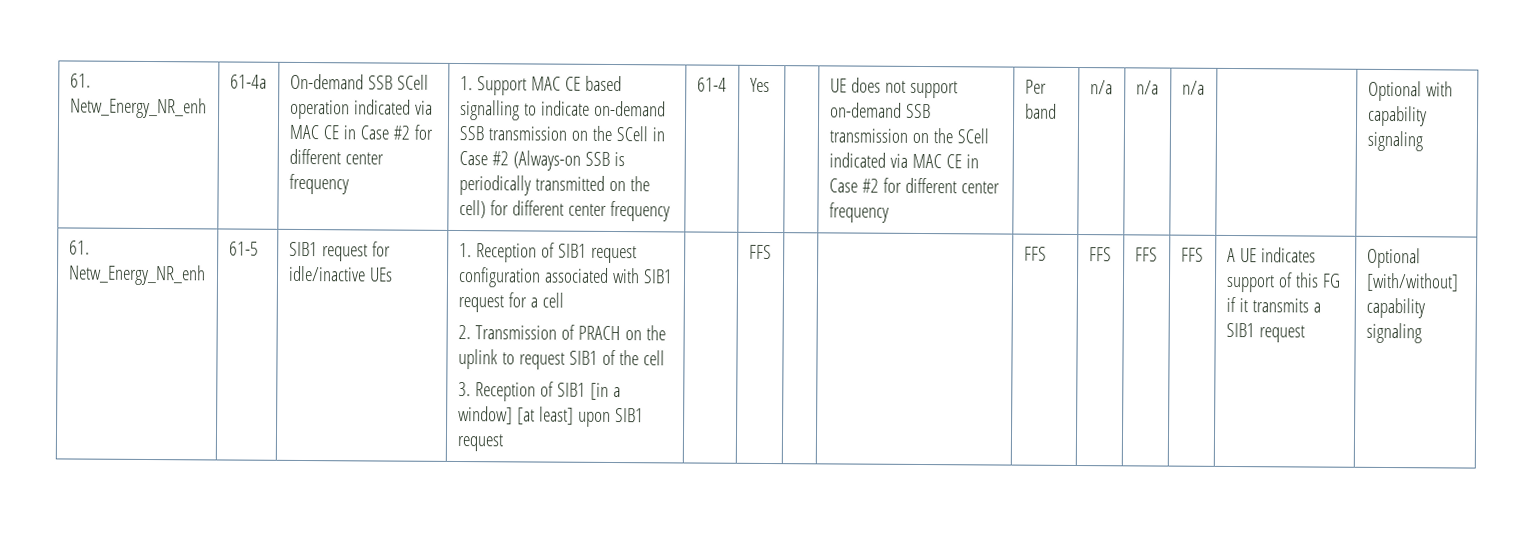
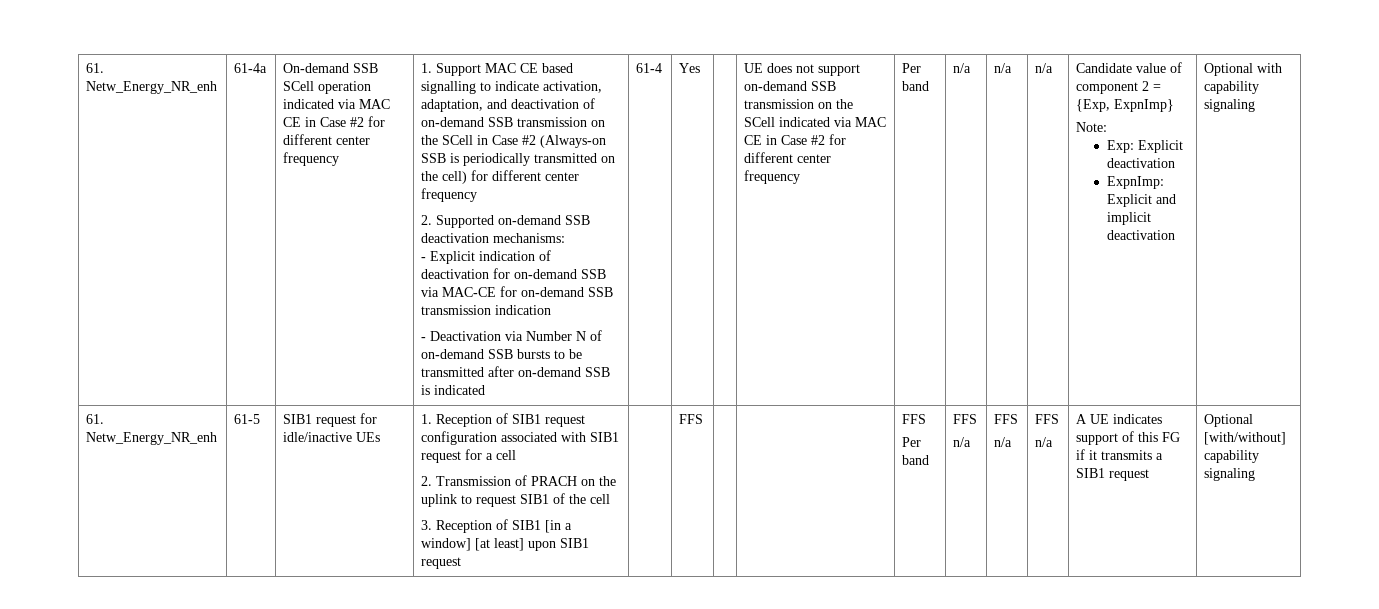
(590, 108) none -> [543,81,603,93] [421,98,596,112] activation, adaptation, and deactivation of
(671, 211) none -> [421,215,591,228] [421,233,566,243] [421,250,552,264] [421,268,607,279] [421,286,614,297] [421,305,552,315] [421,330,603,341] [421,349,583,359] [421,366,611,377] [421,385,486,395] // 2. Supported on-demand SSB deactivation mechanisms: // - Explicit indication of deactivation for on-demand SSB via MAC-CE for on-demand SSB transmission indication // - Deactivation via Number N of on-demand SSB bursts to be transmitted after on-demand SSB is indicated
(1205, 87) none -> [1076,62,1183,73] [1076,81,1162,94] [1076,99,1175,112] [1076,122,1108,132] [1106,140,1183,153] [1106,158,1175,168] [1106,176,1164,189] [1106,194,1176,207] [1106,212,1151,225] [1106,230,1175,240] Candidate value of component 2 = {Exp, ExpnImp} // Note: // Exp: Explicit deactivation // ExpnImp: Explicit and implicit deactivation
[1088,247,1112,262] [1134,247,1158,262] [1180,247,1204,262] | FFS | FFS | FFS -> [902,437,922,447] [902,455,930,465] [953,414,978,424] [953,437,972,447] [994,414,1019,424] [994,437,1013,447] [1035,414,1060,424] [1035,437,1054,447] // Per band | FFS // n/a | FFS // n/a | FFS // n/a

